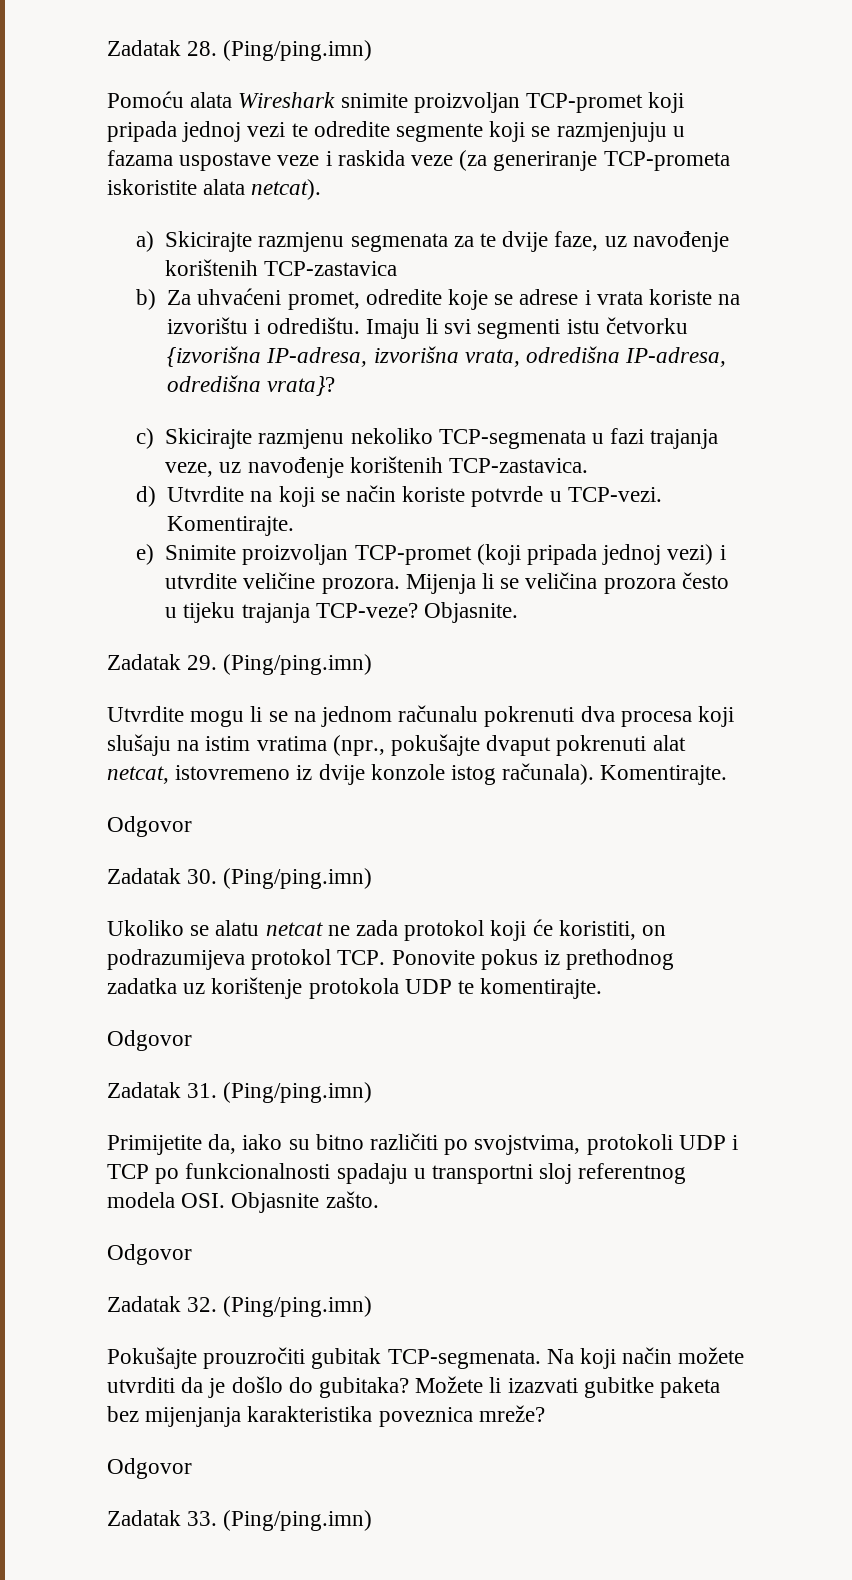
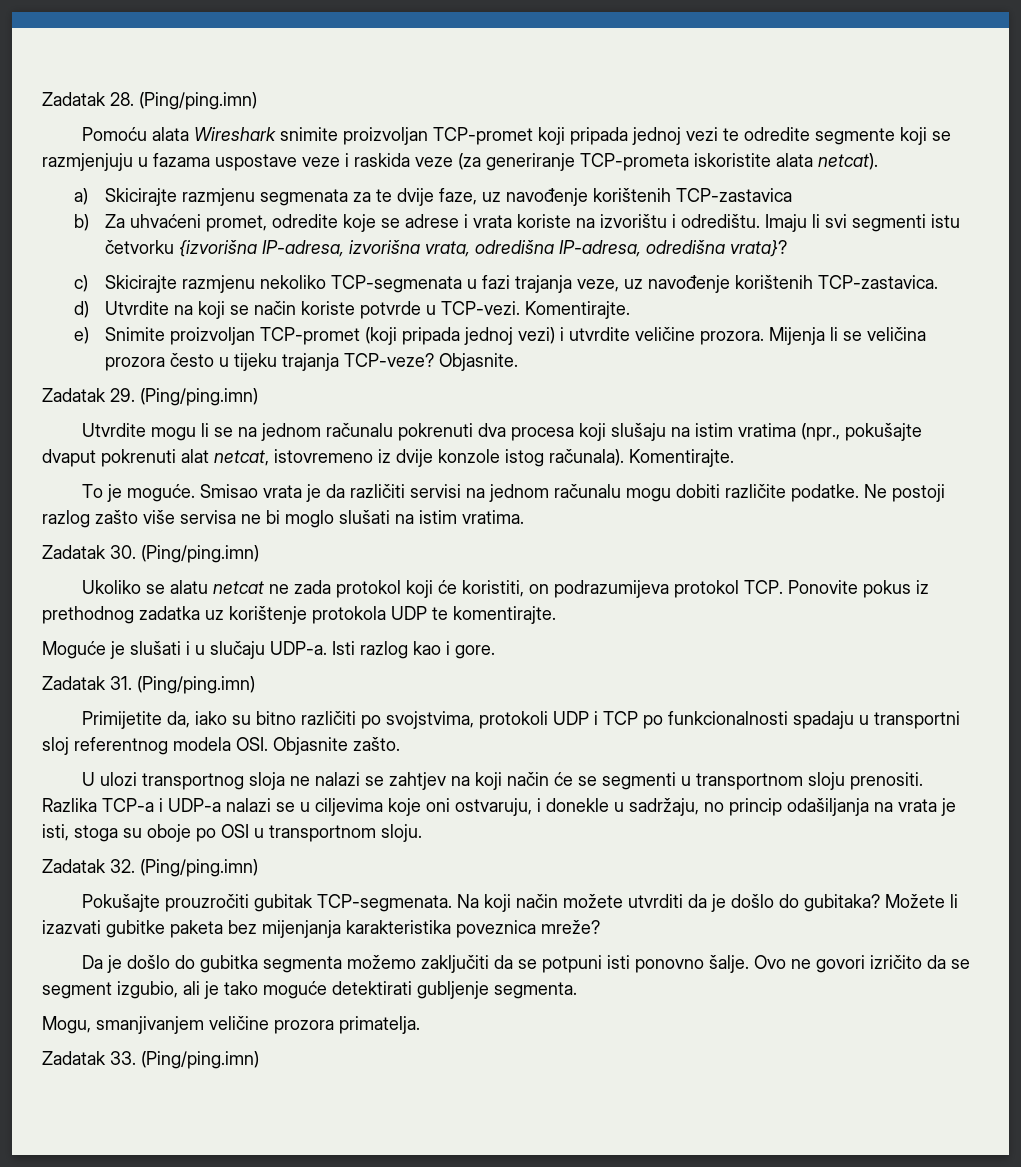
[107,816,192,837] Odgovor -> [82,484,946,502] [42,510,524,528] To je moguće. Smisao vrata je da različiti servisi na jednom računalu mogu dobiti različite podatke. Ne postoji razlog zašto više servisa ne bi moglo slušati na istim vratima.
[107,1030,192,1051] Odgovor -> [42,641,495,659] Moguće je slušati i u slučaju UDP-a. Isti razlog kao i gore.
[107,1244,192,1265] Odgovor -> [82,772,924,790] [42,798,956,816] [42,824,422,842] U ulozi transportnog sloja ne nalazi se zahtjev na koji način će se segmenti u transportnom sloju prenositi. Razlika TCP-a i UDP-a nalazi se u ciljevima koje oni ostvaruju, i donekle u sadržaju, no princip odašiljanja na vrata je isti, stoga su oboje po OSI u transportnom sloju.
[107,1458,192,1479] Odgovor -> [82,955,971,973] [42,981,577,999] [42,1016,420,1034] Da je došlo do gubitka segmenta možemo zaključiti da se potpuni isti ponovno šalje. Ovo ne govori izričito da se segment izgubio, ali je tako moguće detektirati gubljenje segmenta. // Mogu, smanjivanjem veličine prozora primatelja.

